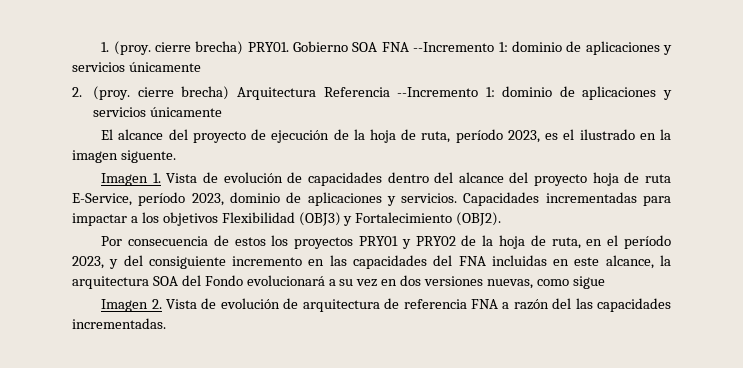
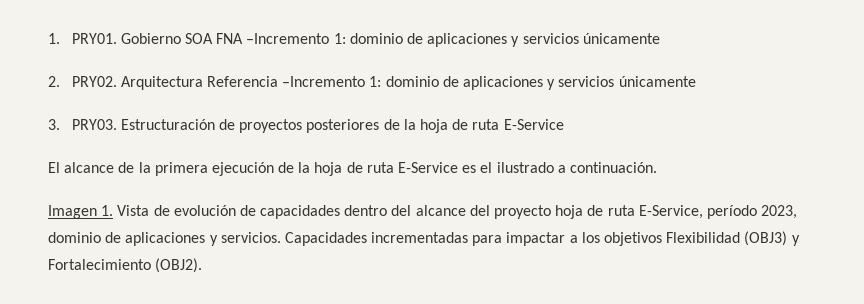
[101,41,244,55] 1. (proy. cierre brecha) -> [48,33,60,44] 1.
[413,42,495,52] --Incremento -> [246,33,330,44] –Incremento
[93,86,230,100] (proy. cierre brecha) -> [71,76,117,87] PRY02.
[397,86,673,100] [93,107,223,117] --Incremento 1: dominio de aplicaciones y servicios únicamente -> [282,76,696,90] [48,119,564,133] –Incremento 1: dominio de aplicaciones y servicios únicamente // 3. PRY03. Estructuración de proyectos posteriores de la hoja de ruta E-Service
[168,129,267,143] del proyecto de -> [118,162,208,176] de la primera
[421,129,671,143] [72,150,176,163] ruta, período 2023, es el ilustrado en la imagen siguente. -> [366,162,657,173] ruta E-Service es el ilustrado a continuación.
[101,235,671,249] [72,255,671,269] [72,275,605,289] [101,298,671,312] [72,318,166,329] // Por consecuencia de estos los proyectos PRY01 y PRY02 de la hoja de ruta, en el período 2023, y del consiguiente incremento en las capacidades del FNA incluidas en este alcance, la arquitectura SOA del Fondo evolucionará a su vez en dos versiones nuevas, como sigue // Imagen 2. Vista de evolución de arquitectura de referencia FNA a razón del las capacidades incrementadas. -> (203, 265) none

